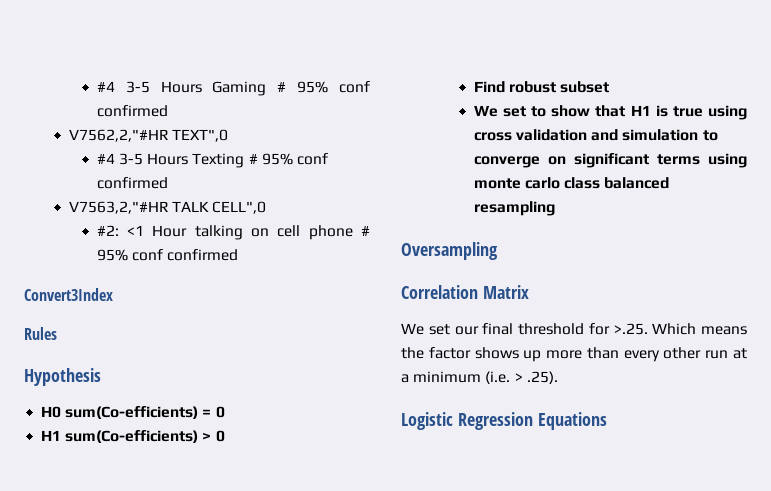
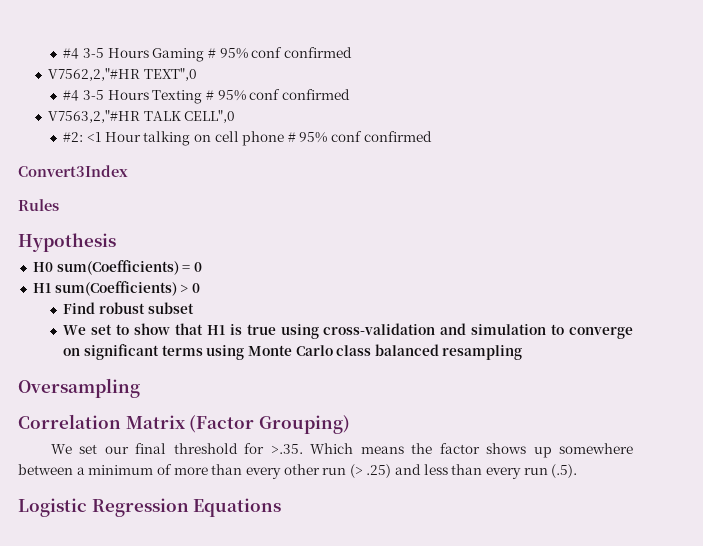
[65,406,199,419] sum(Co-efficients) -> [56,260,179,275] sum(Coefficients)
[65,430,199,443] sum(Co-efficients) -> [54,281,177,296] sum(Coefficients)
[473,129,587,141] cross validation -> [323,323,436,335] cross-validation
[473,177,560,189] monte carlo -> [247,345,333,356] Monte Carlo
(529, 292) none -> [189,415,350,434] (Factor Grouping)
[613,323,648,335] >.25. -> [270,444,303,454] >.35.
(542, 356) none -> [559,443,633,454] [18,464,172,475] somewhere between a minimum of
[733,348,747,359] [401,371,558,384] at a minimum (i.e. > .25). -> [349,464,578,479] (> .25) and less than every run (.5).

